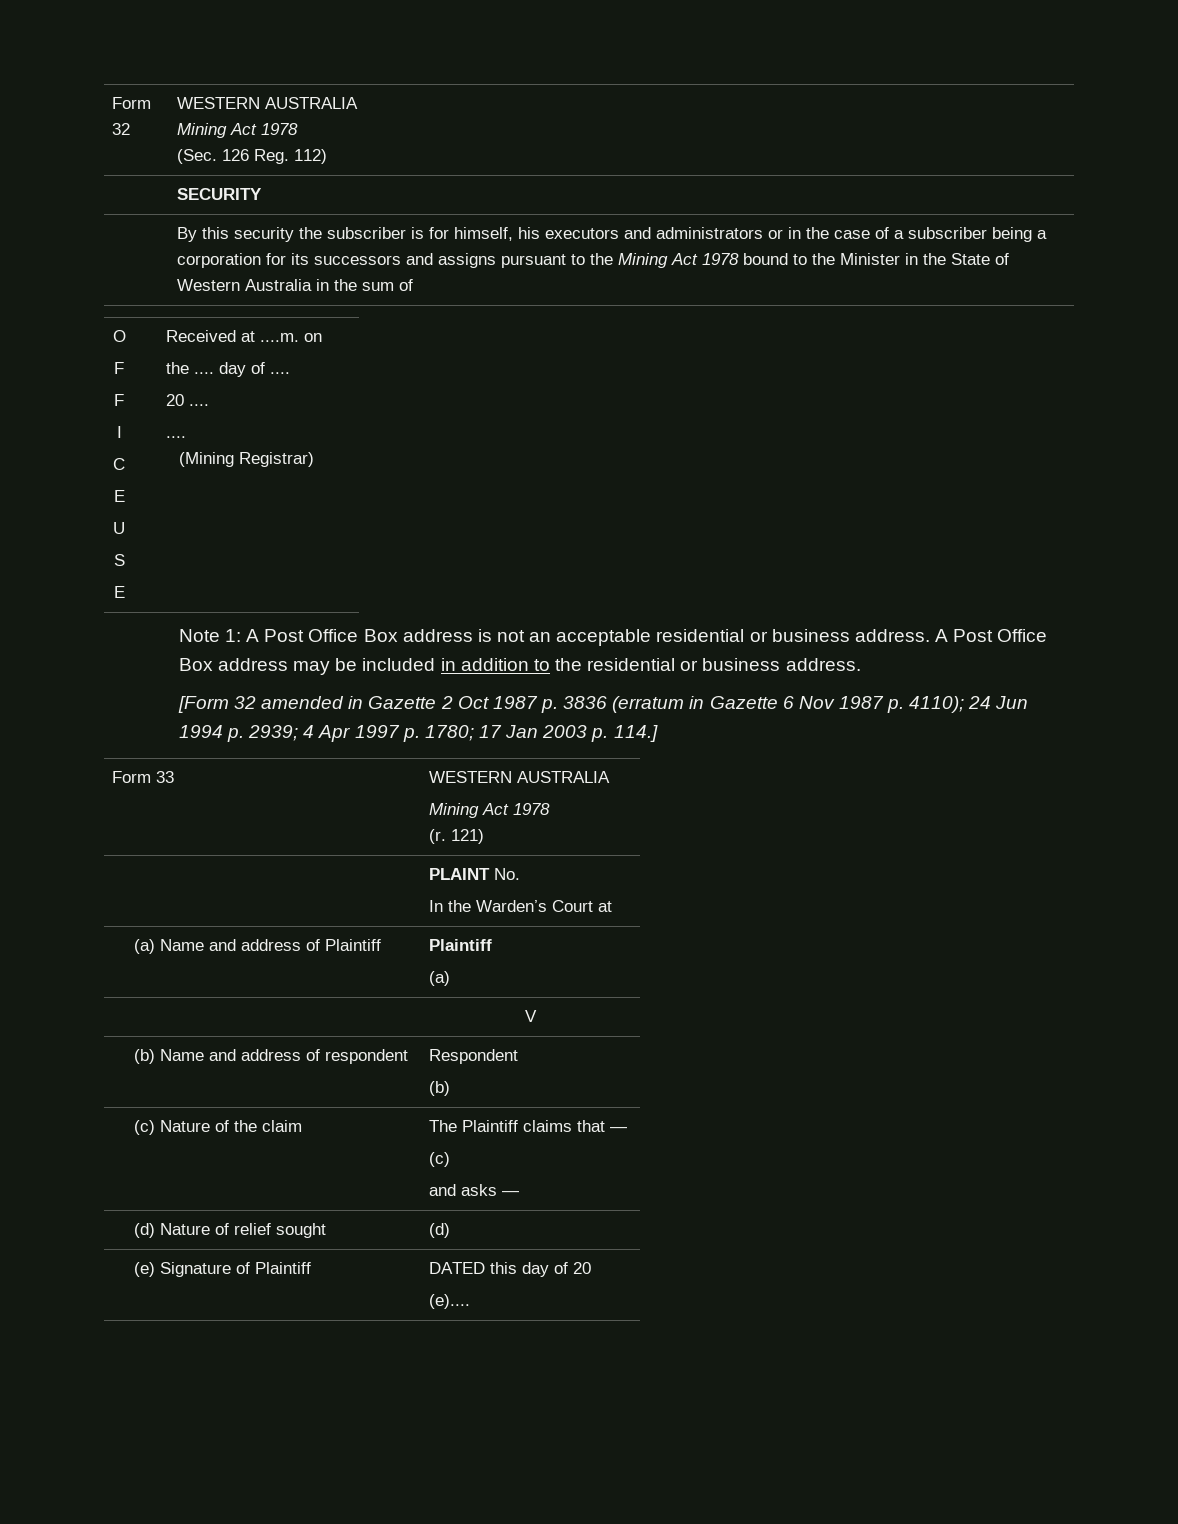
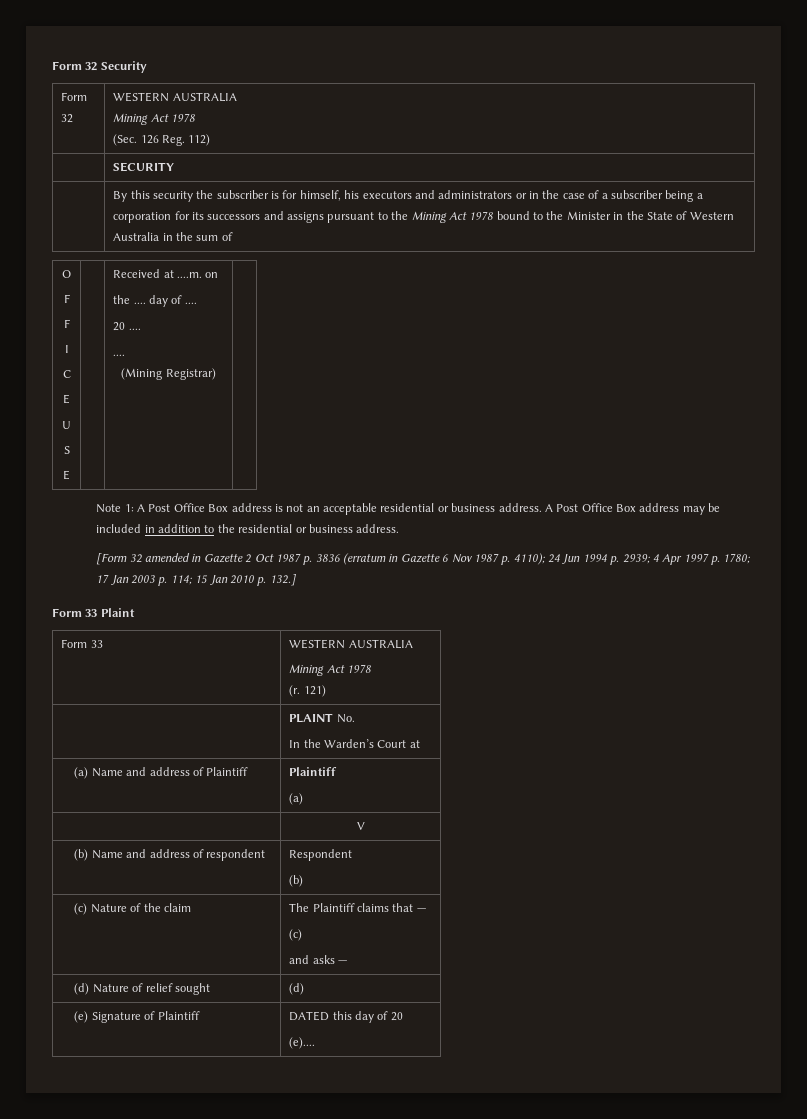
[111,97,151,109] [111,123,130,135] Form 32 -> [52,61,147,73] [61,92,88,101] [61,114,74,123] Form 32 Security // Form 32
[613,725,658,742] 114.] -> [170,574,296,586] [52,608,135,617] 114; 15 Jan 2010 p. 132.] // Form 33 Plaint

